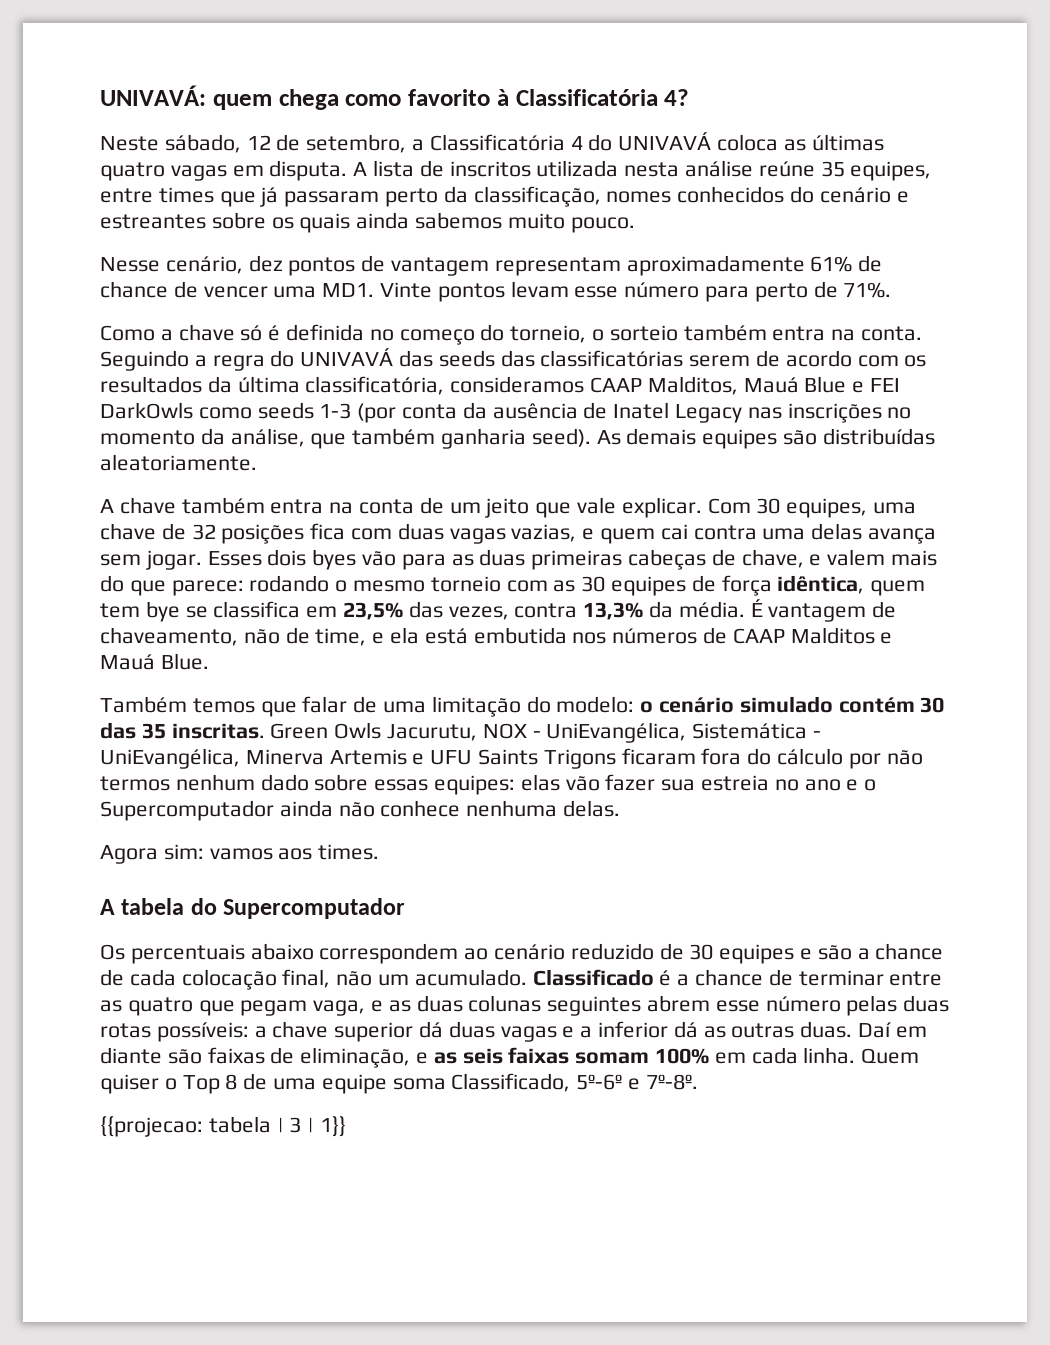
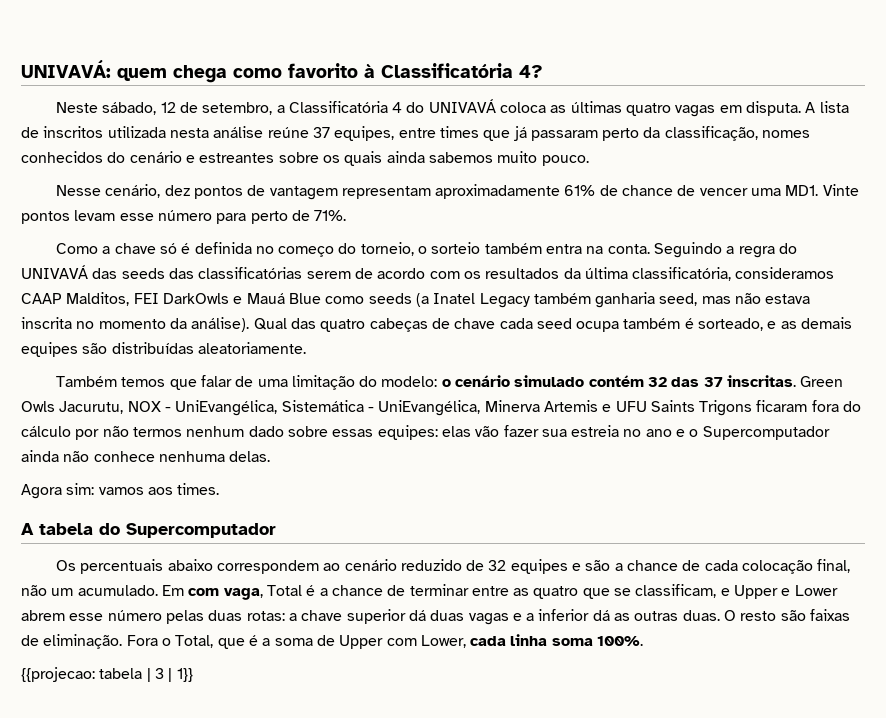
[820,161,845,177] 35 -> [312,127,330,138] 37
[743,376,901,393] [100,402,912,423] [100,428,621,449] Mauá Blue e FEI DarkOwls como seeds 1-3 (por conta da ausência de Inatel Legacy nas inscrições no momento da análise, que também ganharia seed). As -> [133,292,811,308] [21,317,797,332] FEI DarkOwls e Mauá Blue como seeds (a Inatel Legacy também ganharia seed, mas não estava inscrita no momento da análise). Qual das quatro cabeças de chave cada seed ocupa também é sorteado, e as
[100,497,917,518] [100,523,937,544] [100,549,938,570] [100,575,926,596] [100,599,897,622] [100,627,893,646] [100,653,209,670] // A chave também entra na conta de um jeito que vale explicar. Com 30 equipes, uma chave de 32 posições fica com duas vagas vazias, e quem cai contra uma delas avança sem jogar. Esses dois byes vão para as duas primeiras cabeças de chave, e valem mais do que parece: rodando o mesmo torneio com as 30 equipes de força idêntica, quem tem bye se classifica em 23,5% das vezes, contra 13,3% da média. É vantagem de chaveamento, não de time, e ela está embutida nos números de CAAP Malditos e Mauá Blue. -> (306, 348) none
[920,697,945,713] [100,722,166,739] 30 das 35 -> [648,377,723,387] 32 das 37
[689,944,714,960] 30 -> [488,560,507,571] 32
[532,969,654,986] Classificado -> [161,585,302,600] Em com vaga, Total
[240,995,642,1016] pegam vaga, e as duas colunas seguintes -> [614,584,838,599] se classificam, e Upper e Lower
[100,1022,249,1042] rotas possíveis: -> [246,611,285,621] rotas:
[858,1022,927,1038] [100,1047,920,1068] [100,1073,698,1094] Daí em diante são faixas de eliminação, e as seis faixas somam 100% em cada linha. Quem quiser o Top 8 de uma equipe soma Classificado, 5º-6º e 7º-8º. -> [724,609,851,621] [21,634,644,649] O resto são faixas de eliminação. Fora o Total, que é a soma de Upper com Lower, cada linha soma 100%.

